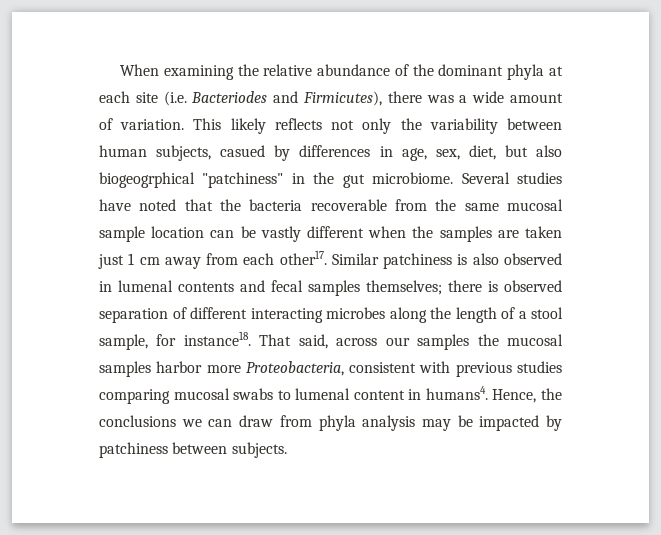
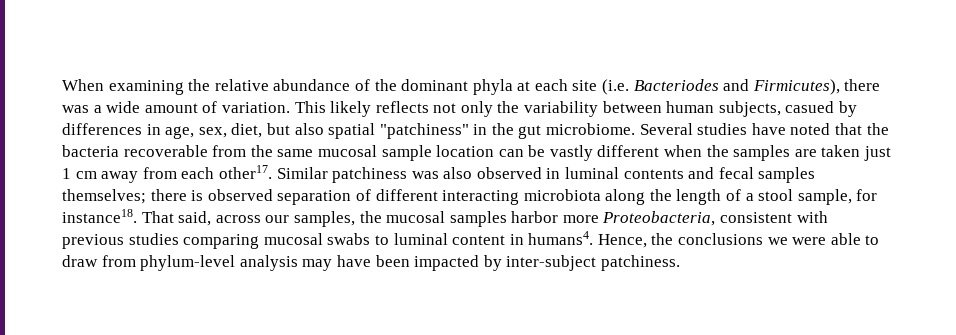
[99,172,195,188] biogeogrphical -> [328,123,376,139] spatial
[457,254,468,265] is -> [411,171,439,179] was
[118,280,173,292] lumenal -> [565,167,620,179] luminal
[326,307,385,319] microbes -> [523,189,601,201] microbiota
[417,334,470,350] samples -> [293,211,355,227] samples,
[295,388,351,400] lumenal -> [393,233,448,245] luminal
[208,419,233,427] can -> [792,233,880,245] were able to
[318,415,356,431] phyla -> [140,255,236,271] phylum-level
[457,415,562,431] [99,442,287,458] be impacted by patchiness between subjects. -> [336,255,680,271] have been impacted by inter-subject patchiness.

